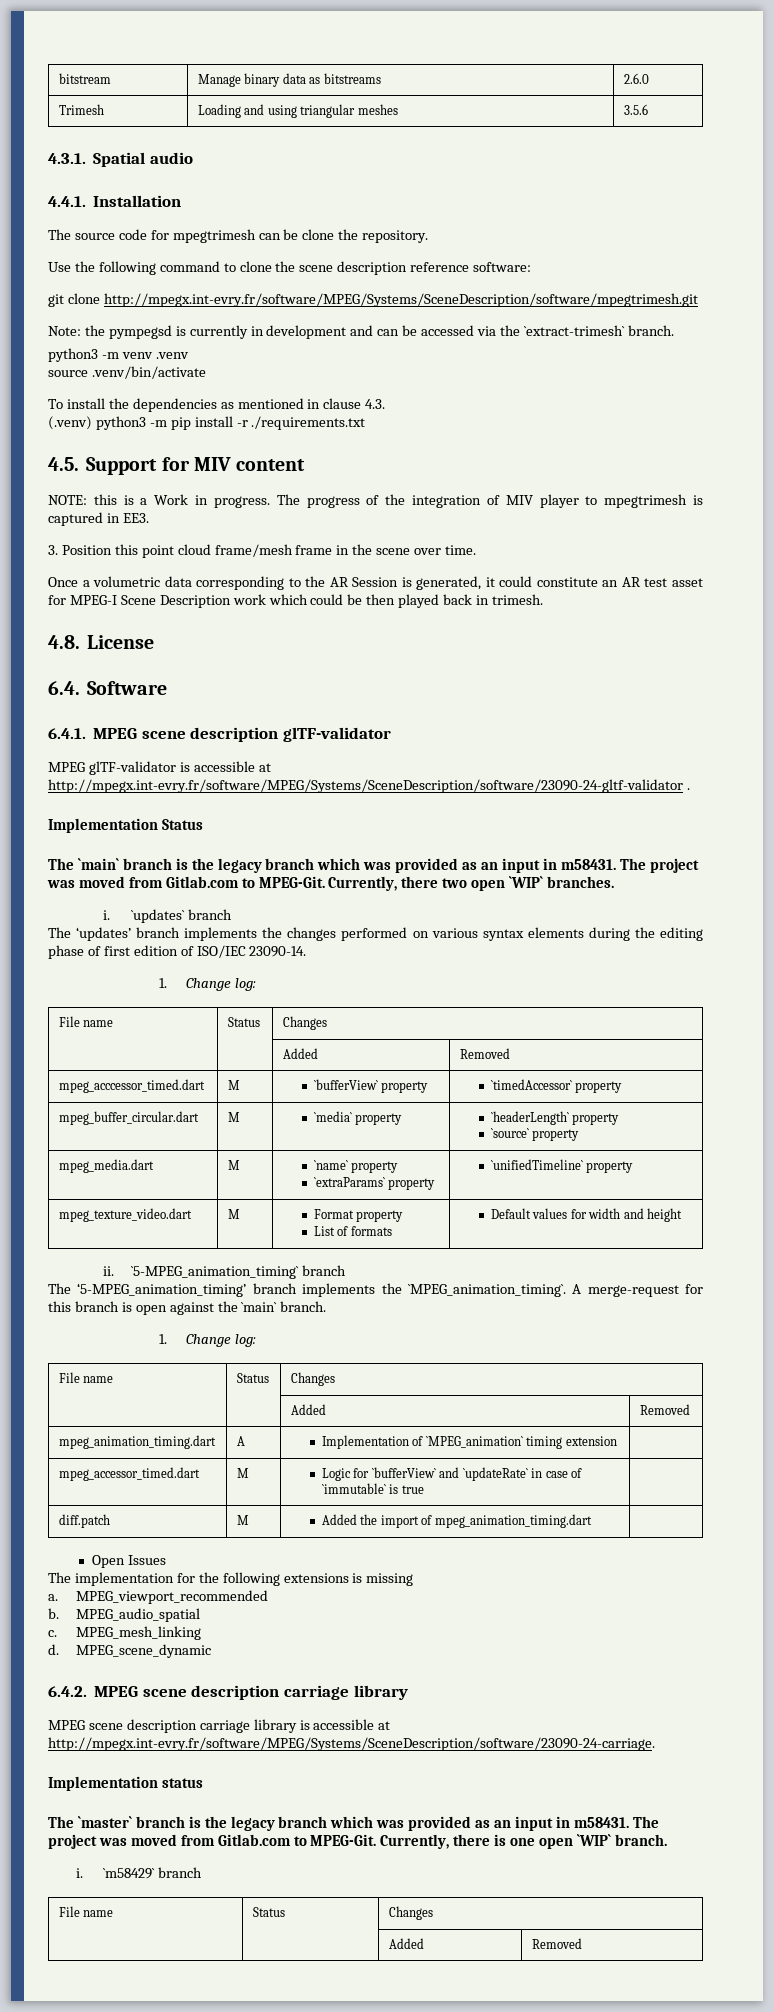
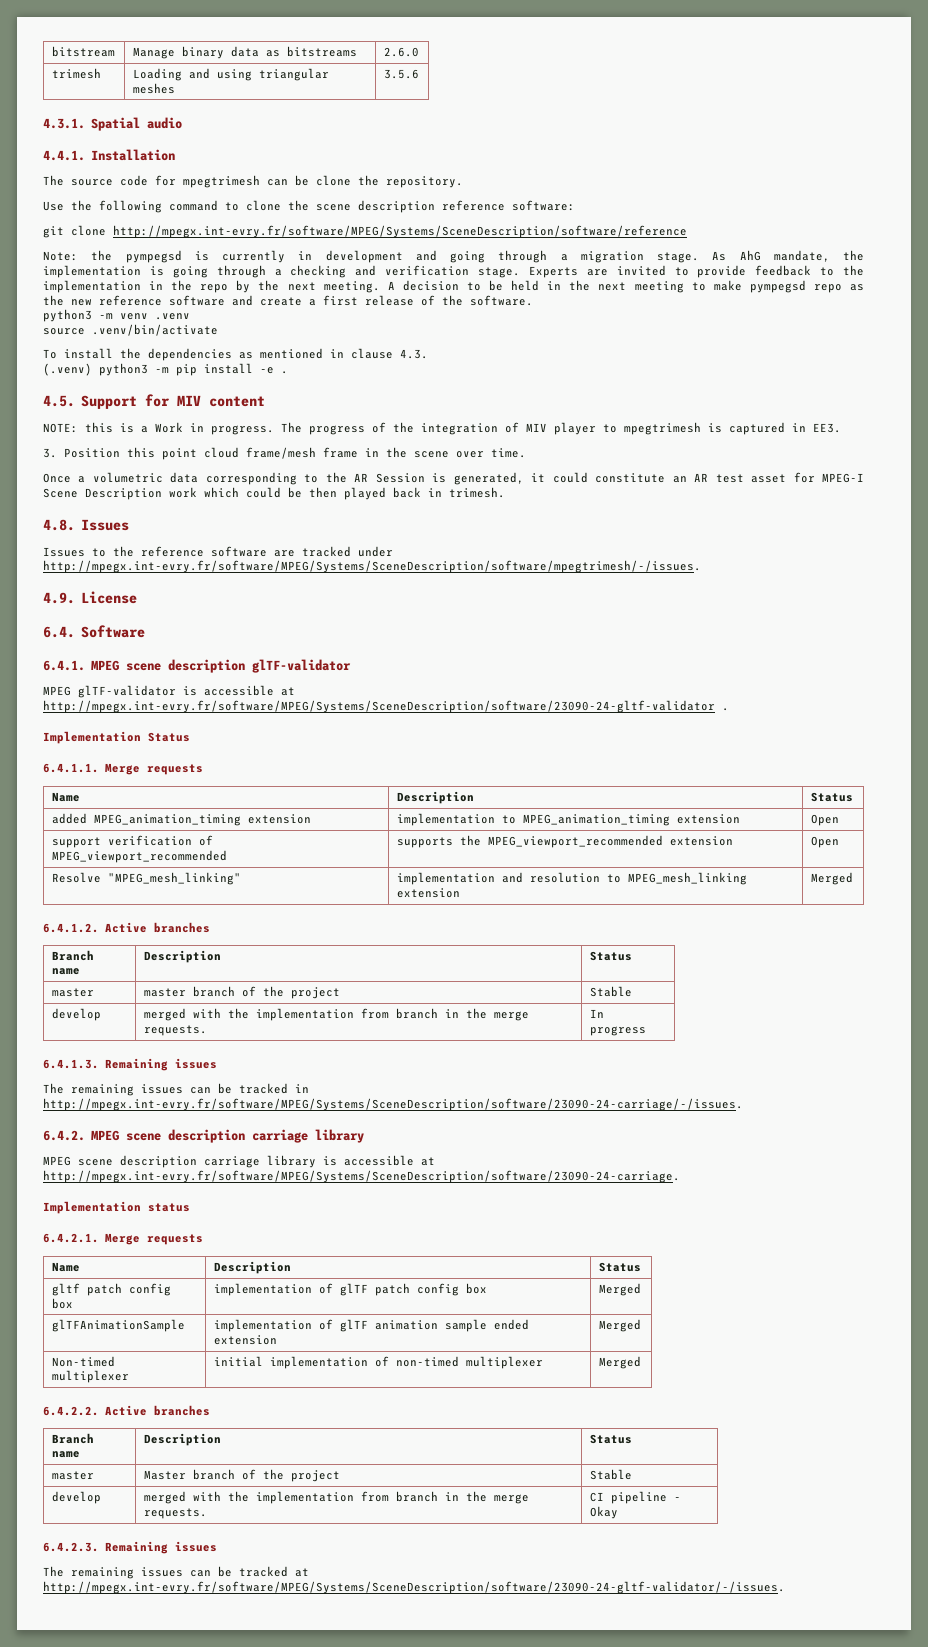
[58,104,104,115] Trimesh -> [51,68,101,79] trimesh
[103,293,698,307] http://mpegx.int-evry.fr/software/MPEG/Systems/SceneDescription/software/mpegtrimesh.git -> [113,225,687,238] http://mpegx.int-evry.fr/software/MPEG/Systems/SceneDescription/software/reference
[377,325,674,336] can be accessed via the `extract-trimesh` branch. -> [450,250,864,263] [43,265,864,278] [43,280,864,293] [43,295,533,306] going through a migration stage. As AhG mandate, the implementation is going through a checking and verification stage. Experts are invited to provide feedback to the implementation in the repo by the next meeting. A decision to be held in the next meeting to make pympegsd repo as the new reference software and create a first release of the software.
[236,416,366,430] -r ./requirements.txt -> [260,367,288,374] -e .
(80, 642) none -> [80,519,129,531] [43,546,393,557] [43,560,701,573] [43,592,75,604] Issues // Issues to the reference software are tracked under http://mpegx.int-evry.fr/software/MPEG/Systems/SceneDescription/software/mpegtrimesh/-/issues. // 4.9.
[48,858,699,873] [47,876,615,891] [103,909,232,923] [48,927,704,941] [48,945,307,959] [158,978,257,991] [58,1016,114,1027] [227,1017,260,1027] [282,1016,327,1030] [282,1048,318,1059] [459,1048,510,1059] [58,1079,205,1093] [227,1080,240,1090] [313,1079,429,1093] [490,1079,623,1093] [58,1111,199,1125] [227,1112,240,1122] [313,1111,403,1125] [490,1111,620,1125] [490,1128,580,1141] [58,1159,154,1173] [227,1160,240,1170] [313,1160,399,1173] [313,1177,436,1190] [490,1159,634,1173] [58,1208,192,1222] [227,1209,240,1219] [313,1209,404,1222] [313,1226,392,1236] [490,1208,683,1222] [103,1265,346,1279] [48,1283,703,1297] [48,1301,327,1315] [158,1334,257,1347] [58,1372,114,1383] [236,1373,269,1383] [290,1372,335,1386] [290,1404,326,1415] [639,1404,690,1415] [58,1435,216,1449] [236,1436,245,1446] [321,1435,617,1449] [58,1467,200,1481] [236,1468,249,1478] [321,1467,583,1481] [321,1483,424,1494] [58,1514,110,1528] [236,1515,249,1525] [321,1514,592,1528] [91,1555,166,1568] [48,1572,414,1586] [48,1590,268,1604] [48,1608,200,1622] [48,1626,201,1640] [48,1644,211,1658] The `main` branch is the legacy branch which was provided as an input in m58431. The project was moved from Gitlab.com to MPEG-Git. Currently, there two open `WIP` branches. // i. `updates` branch // The ‘updates’ branch implements the changes performed on various syntax elements during the editing phase of first edition of ISO/IEC 23090-14. // 1. Change log: // File name | Status | Changes // | | Added | Removed // mpeg_acccessor_timed.dart | M | `bufferView` property | `timedAccessor` property // mpeg_buffer_circular.dart | M | `media` property | `headerLength` property // `source` property // mpeg_media.dart | M | `name` property // `extraParams` property | `unifiedTimeline` property // mpeg_texture_video.dart | M | Format property // List of formats | Default values for width and height // ii. `5-MPEG_animation_timing` branch // The ‘5-MPEG_animation_timing’ branch implements the `MPEG_animation_timing`. A merge-request for this branch is open against the `main` branch. // 1. Change log: // File name | Status | Changes // | | Added | Removed // mpeg_animation_timing.dart | A | Implementation of `MPEG_animation` timing extension | // mpeg_accessor_timed.dart | M | Logic for `bufferView` and `updateRate` in case of `immutable` is true | // diff.patch | M | Added the import of mpeg_animation_timing.dart | // Open Issues // The implementation for the following extensions is missing // a. MPEG_viewport_recommended // b. MPEG_audio_spatial // c. MPEG_mesh_linking // d. MPEG_scene_dynamic -> [43,763,203,775] [51,792,80,802] [396,791,474,804] [810,792,853,802] [51,813,311,826] [396,813,740,826] [810,814,839,826] [51,835,213,848] [51,850,227,863] [396,835,733,848] [810,836,839,848] [51,872,241,885] [396,872,747,885] [396,888,460,898] [810,872,853,885] [43,922,210,933] [51,950,94,961] [51,968,80,975] [143,950,221,963] [589,951,632,961] [51,988,94,997] [143,986,340,999] [589,986,632,997] [51,1008,101,1021] [143,1008,529,1021] [143,1025,207,1036] [589,1009,604,1018] [589,1026,646,1036] [43,1058,217,1071] [43,1083,309,1096] [43,1098,743,1111] 6.4.1.1. Merge requests // Name | Description | Status // added MPEG_animation_timing extension | implementation to MPEG_animation_timing extension | Open // support verification of MPEG_viewport_recommended | supports the MPEG_viewport_recommended extension | Open // Resolve "MPEG_mesh_linking" | implementation and resolution to MPEG_mesh_linking extension | Merged // 6.4.1.2. Active branches // Branch name | Description | Status // master | master branch of the project | Stable // develop | merged with the implementation from branch in the merge requests. | In progress // 6.4.1.3. Remaining issues // The remaining issues can be tracked in http://mpegx.int-evry.fr/software/MPEG/Systems/SceneDescription/software/23090-24-carriage/-/issues.
[48,1816,659,1831] [48,1834,667,1849] [75,1867,203,1879] [58,1906,114,1917] [252,1907,285,1917] [388,1906,433,1920] [388,1938,424,1949] [531,1938,582,1949] The `master` branch is the legacy branch which was provided as an input in m58431. The project was moved from Gitlab.com to MPEG-Git. Currently, there is one open `WIP` branch. // i. `m58429` branch // File name | Status | Changes // | | Added | Removed -> [43,1233,203,1245] [51,1262,80,1272] [213,1261,291,1274] [598,1262,641,1272] [51,1283,171,1296] [51,1298,73,1309] [213,1283,487,1296] [598,1283,641,1296] [51,1319,185,1332] [213,1319,529,1332] [213,1335,277,1345] [598,1319,641,1332] [51,1356,115,1367] [51,1370,129,1383] [213,1356,543,1369] [598,1356,641,1369] [43,1405,210,1416] [51,1433,94,1444] [51,1451,80,1458] [143,1433,221,1446] [589,1434,632,1444] [51,1471,94,1480] [143,1469,340,1482] [589,1469,632,1480] [51,1491,101,1504] [143,1491,529,1504] [143,1508,207,1519] [589,1491,681,1504] [589,1506,618,1519] [43,1541,217,1554] [43,1566,309,1579] [43,1581,785,1594] 6.4.2.1. Merge requests // Name | Description | Status // gltf patch config box | implementation of glTF patch config box | Merged // glTFAnimationSample | implementation of glTF animation sample ended extension | Merged // Non-timed multiplexer | initial implementation of non-timed multiplexer | Merged // 6.4.2.2. Active branches // Branch name | Description | Status // master | Master branch of the project | Stable // develop | merged with the implementation from branch in the merge requests. | CI pipeline - Okay // 6.4.2.3. Remaining issues // The remaining issues can be tracked at http://mpegx.int-evry.fr/software/MPEG/Systems/SceneDescription/software/23090-24-gltf-validator/-/issues.

